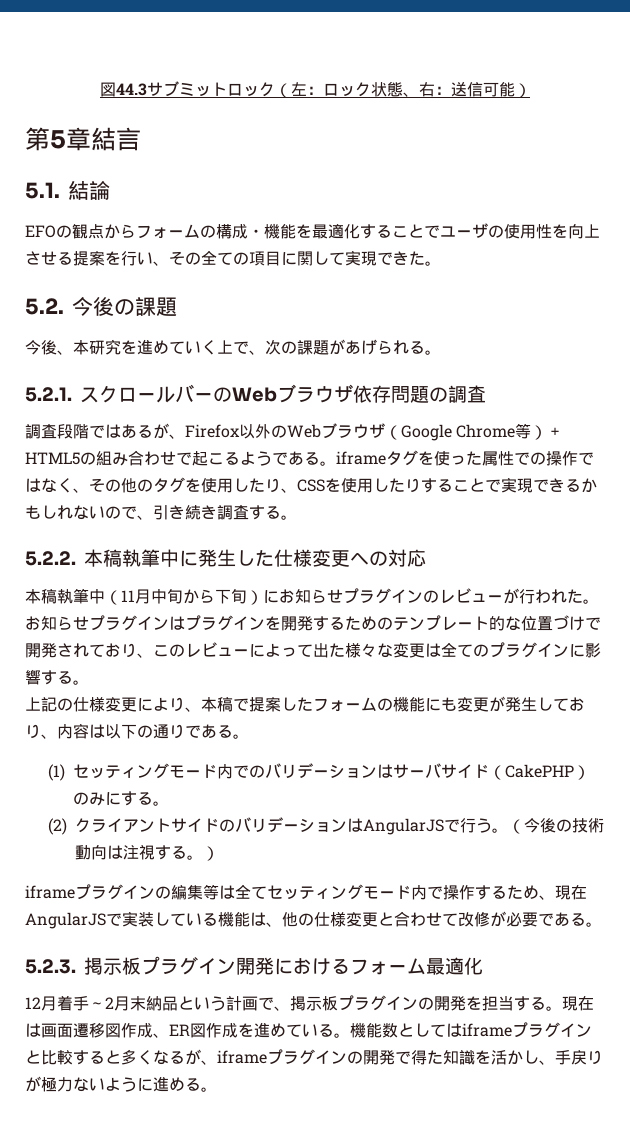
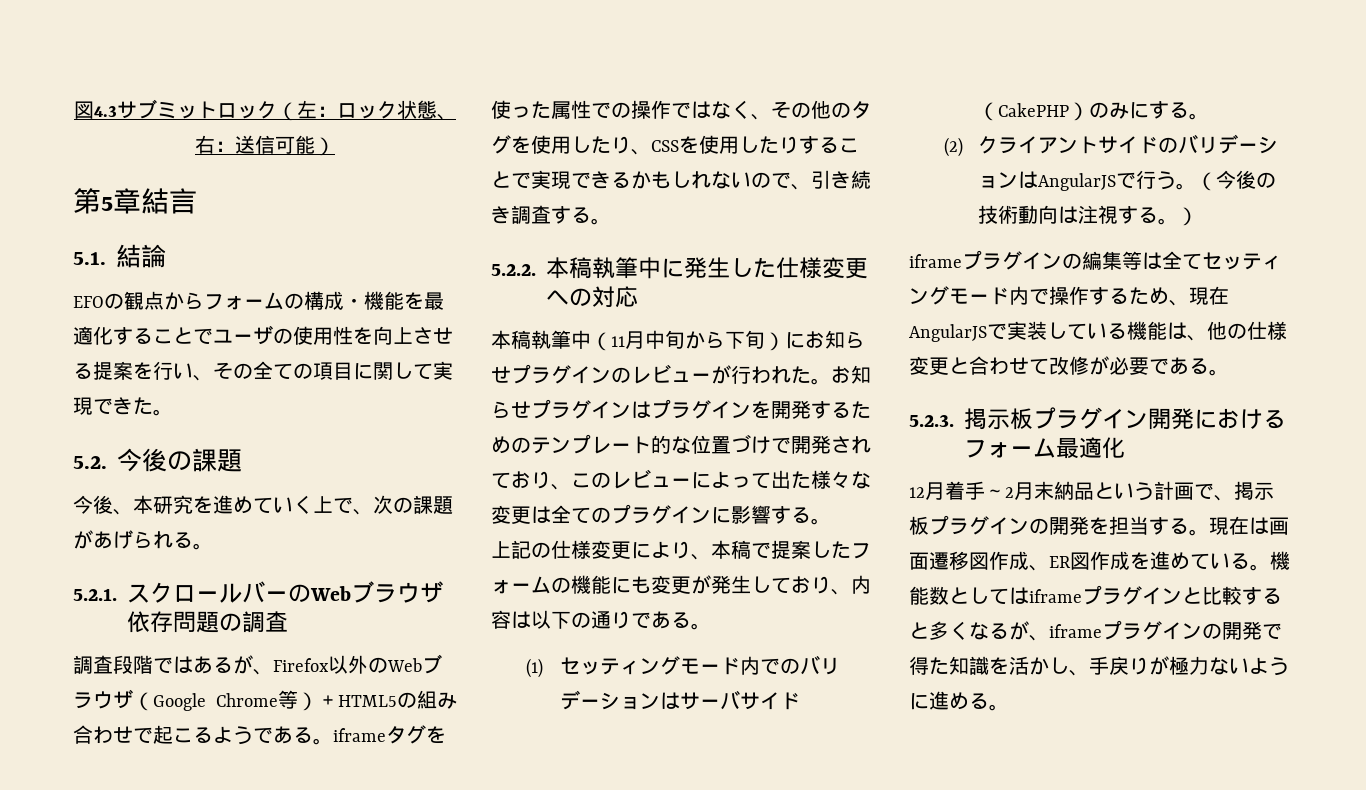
[99,82,147,97] 図44.3 -> [73,101,117,119] 図4.3

